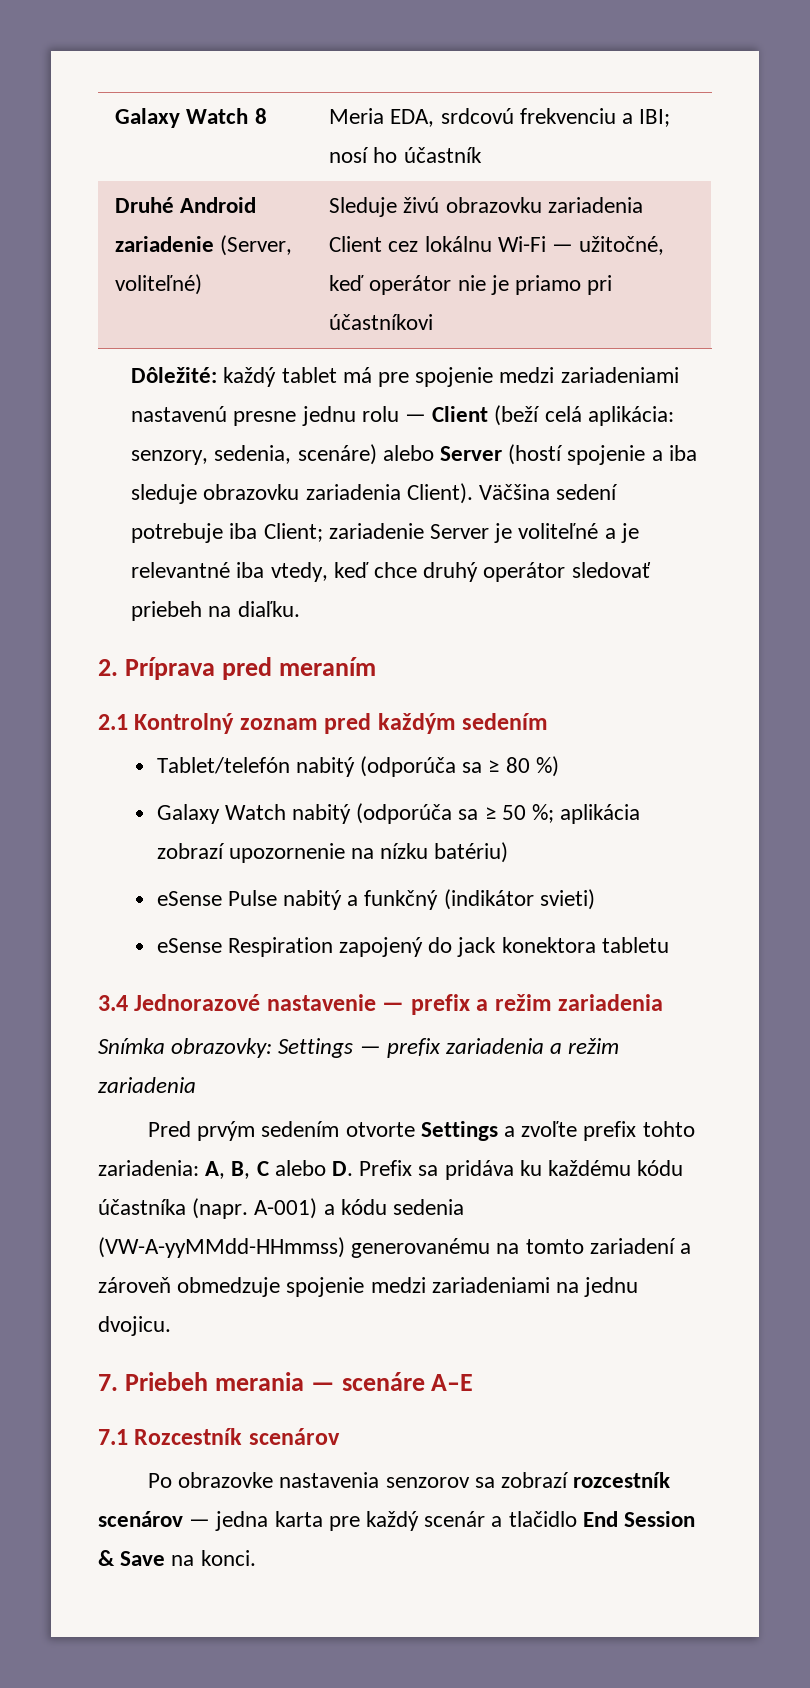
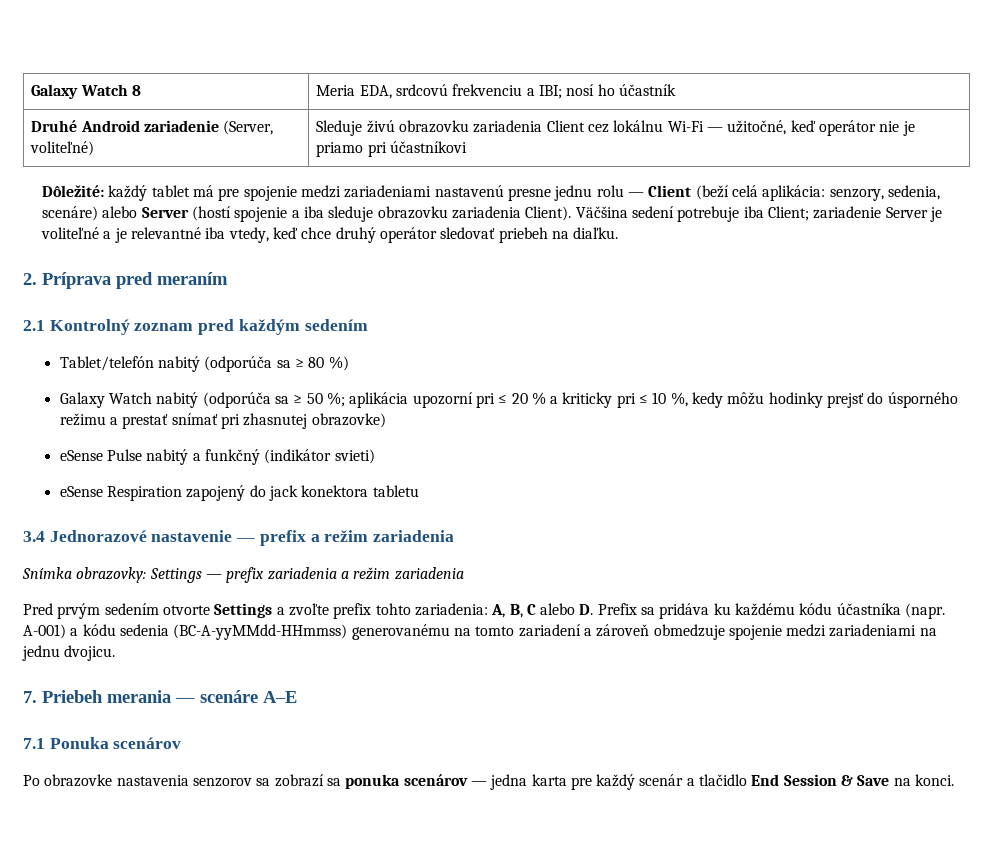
[156,842,509,863] zobrazí upozornenie na nízku batériu) -> [412,392,958,408] [59,413,386,429] upozorní pri ≤ 20 % a kriticky pri ≤ 10 %, kedy môžu hodinky prejsť do úsporného režimu a prestať snímať pri zhasnutej obrazovke)
[98,1237,345,1258] (VW-A-yyMMdd-HHmmss) -> [173,624,348,640] (BC-A-yyMMdd-HHmmss)
[134,1428,243,1445] Rozcestník -> [49,737,109,749] Ponuka
[573,1472,671,1488] rozcestník -> [326,774,401,789] sa ponuka

